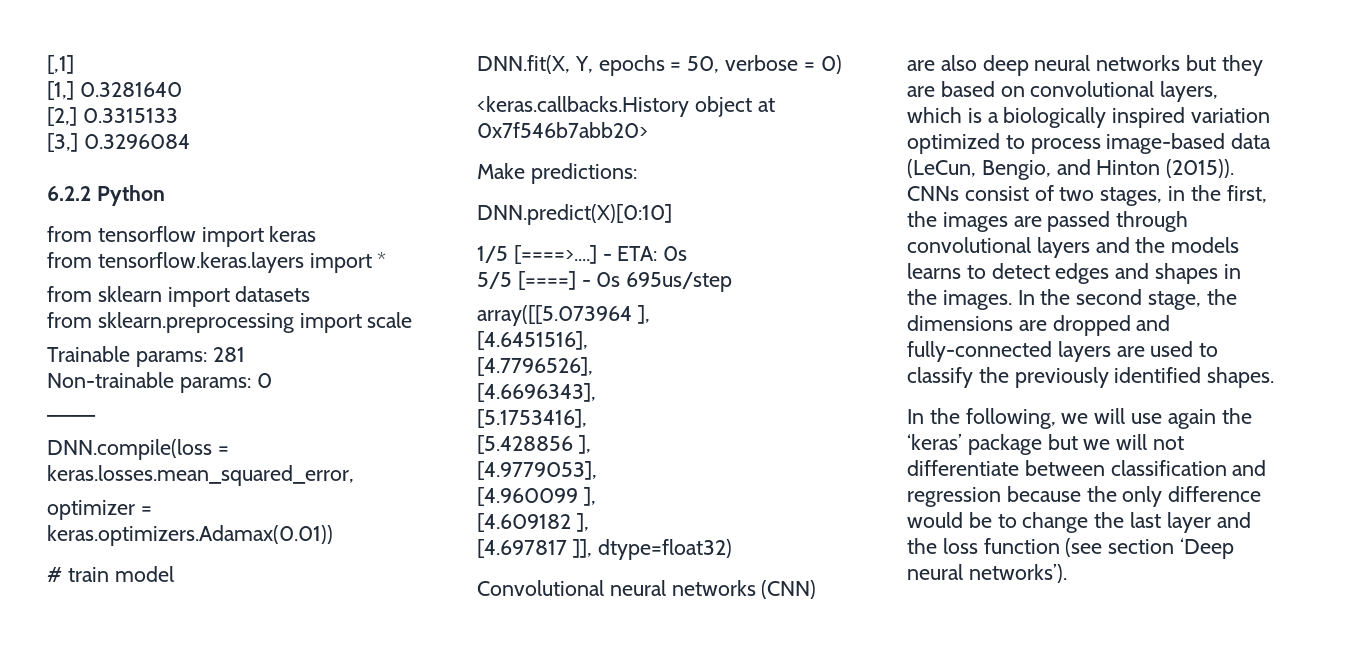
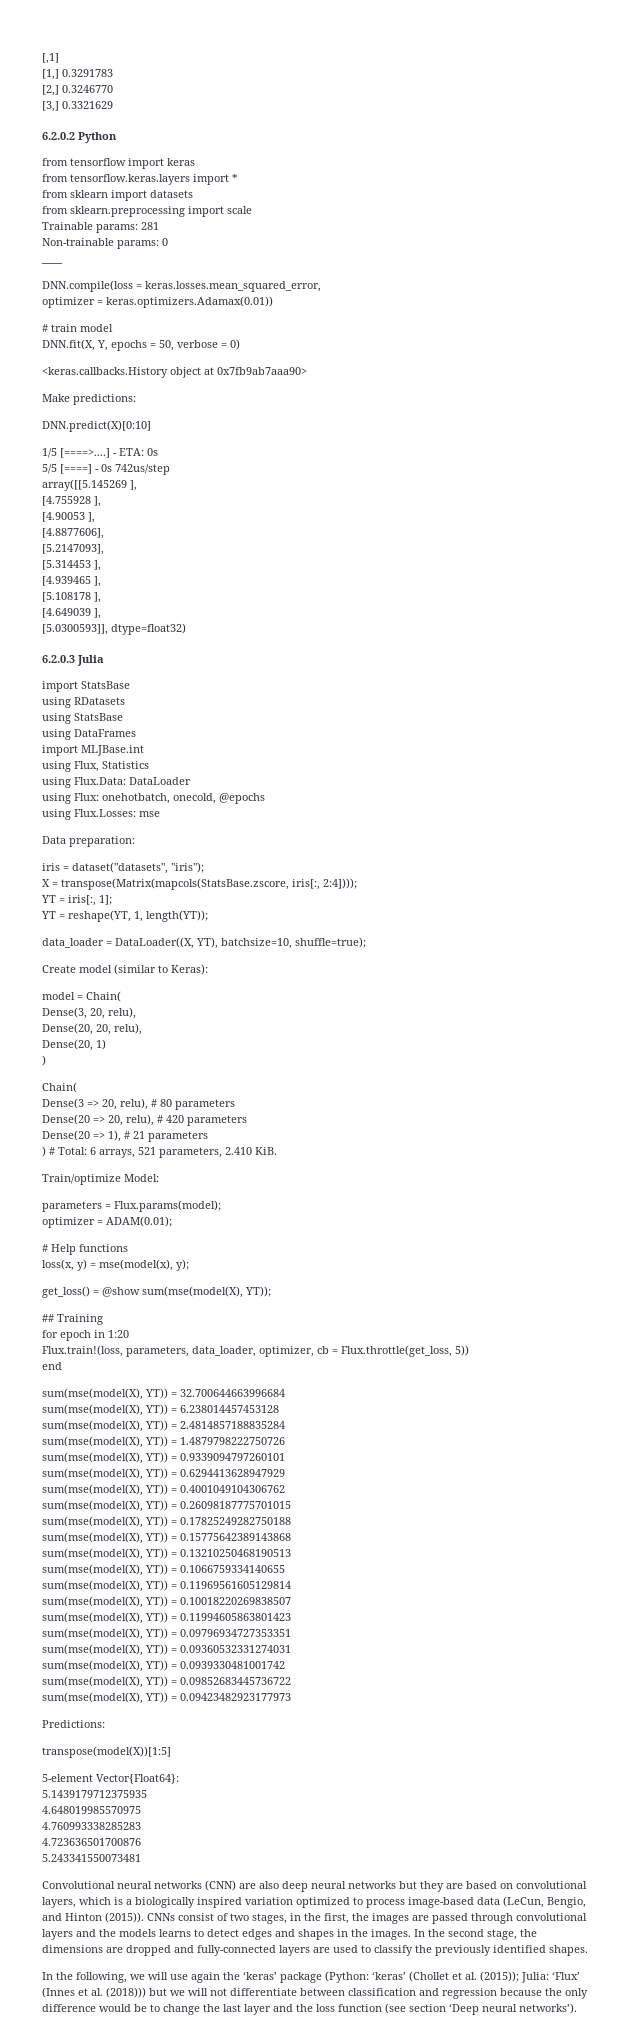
[79,82,182,97] 0.3281640 -> [62,69,113,77] 0.3291783
[82,108,178,123] 0.3315133 -> [62,85,113,93] 0.3246770
[83,134,190,149] [47,186,91,201] 0.3296084 // 6.2.2 -> [62,101,113,109] [42,132,75,140] 0.3321629 // 6.2.0.2
[477,122,648,138] 0x7f546b7abb20> -> [217,367,307,375] 0x7fb9ab7aaa90>
[626,272,733,292] [477,305,650,326] [477,331,588,350] [477,357,593,376] [477,383,596,402] [477,409,587,428] [477,435,591,454] [477,461,597,480] [477,487,596,506] [477,513,589,532] [477,539,732,560] 695us/step // array([[5.073964 ], // [4.6451516], // [4.7796526], // [4.6696343], // [5.1753416], // [5.428856 ], // [4.9779053], // [4.960099 ], // [4.609182 ], // [4.697817 ]], dtype=float32) -> [115,464,170,475] [42,479,137,491] [42,496,101,507] [42,512,95,523] [42,528,104,539] [42,544,104,555] [42,560,101,571] [42,576,101,587] [42,592,101,603] [42,608,101,619] [42,623,186,635] [42,655,104,666] [42,681,130,692] [42,697,125,708] [42,713,123,724] [42,729,136,740] [42,745,144,756] [42,761,149,772] [42,777,191,788] [42,793,265,804] [42,809,160,820] [42,836,135,847] [42,862,204,874] [42,878,357,890] [41,895,112,906] [41,910,208,922] [42,937,366,949] [42,964,208,975] [42,991,121,1002] [42,1007,136,1019] [42,1023,142,1035] [42,1039,106,1051] [42,1055,46,1066] [42,1082,77,1093] [42,1098,235,1110] [42,1114,247,1126] [42,1130,208,1142] [42,1146,277,1158] [42,1174,159,1185] [42,1200,221,1212] [42,1216,172,1228] [42,1244,128,1255] [42,1259,189,1271] [42,1286,271,1298] [42,1314,103,1325] [42,1330,129,1341] [42,1345,469,1357] [42,1362,62,1370] [42,1388,285,1400] [42,1404,279,1416] [42,1420,285,1432] [42,1436,285,1448] [42,1452,285,1464] [42,1468,285,1480] [42,1484,285,1496] [42,1500,291,1512] [42,1516,291,1528] [42,1532,291,1544] [42,1548,291,1560] [42,1564,285,1576] [42,1580,291,1592] [42,1596,291,1608] [42,1612,291,1624] [42,1628,291,1640] [42,1644,291,1656] [42,1660,285,1672] [42,1676,291,1688] [42,1692,291,1704] [42,1720,105,1728] [42,1746,171,1758] [42,1774,179,1784] [42,1790,147,1798] [42,1806,141,1814] [42,1822,141,1830] [42,1838,141,1846] [42,1854,141,1862] 742us/step // array([[5.145269 ], // [4.755928 ], // [4.90053 ], // [4.8877606], // [5.2147093], // [5.314453 ], // [4.939465 ], // [5.108178 ], // [4.649039 ], // [5.0300593]], dtype=float32) // 6.2.0.3 Julia // import StatsBase // using RDatasets // using StatsBase // using DataFrames // import MLJBase.int // using Flux, Statistics // using Flux.Data: DataLoader // using Flux: onehotbatch, onecold, @epochs // using Flux.Losses: mse // Data preparation: // iris = dataset("datasets", "iris"); // X = transpose(Matrix(mapcols(StatsBase.zscore, iris[:, 2:4]))); // YT = iris[:, 1]; // YT = reshape(YT, 1, length(YT)); // data_loader = DataLoader((X, YT), batchsize=10, shuffle=true); // Create model (similar to Keras): // model = Chain( // Dense(3, 20, relu), // Dense(20, 20, relu), // Dense(20, 1) // ) // Chain( // Dense(3 => 20, relu), # 80 parameters // Dense(20 => 20, relu), # 420 parameters // Dense(20 => 1), # 21 parameters // ) # Total: 6 arrays, 521 parameters, 2.410 KiB. // Train/optimize Model: // parameters = Flux.params(model); // optimizer = ADAM(0.01); // # Help functions // loss(x, y) = mse(model(x), y); // get_loss() = @show sum(mse(model(X), YT)); // ## Training // for epoch in 1:20 // Flux.train!(loss, parameters, data_loader, optimizer, cb = Flux.throttle(get_loss, 5)) // end // sum(mse(model(X), YT)) = 32.700644663996684 // sum(mse(model(X), YT)) = 6.238014457453128 // sum(mse(model(X), YT)) = 2.4814857188835284 // sum(mse(model(X), YT)) = 1.4879798222750726 // sum(mse(model(X), YT)) = 0.9339094797260101 // sum(mse(model(X), YT)) = 0.6294413628947929 // sum(mse(model(X), YT)) = 0.4001049104306762 // sum(mse(model(X), YT)) = 0.26098187775701015 // sum(mse(model(X), YT)) = 0.17825249282750188 // sum(mse(model(X), YT)) = 0.15775642389143868 // sum(mse(model(X), YT)) = 0.13210250468190513 // sum(mse(model(X), YT)) = 0.1066759334140655 // sum(mse(model(X), YT)) = 0.11969561605129814 // sum(mse(model(X), YT)) = 0.10018220269838507 // sum(mse(model(X), YT)) = 0.11994605863801423 // sum(mse(model(X), YT)) = 0.09796934727353351 // sum(mse(model(X), YT)) = 0.09360532331274031 // sum(mse(model(X), YT)) = 0.0939330481001742 // sum(mse(model(X), YT)) = 0.09852683445736722 // sum(mse(model(X), YT)) = 0.09423482923177973 // Predictions: // transpose(model(X))[1:5] // 5-element Vector{Float64}: // 5.1439179712375935 // 4.648019985570975 // 4.760993338285283 // 4.723636501700876 // 5.243341550073481
(1042, 444) none -> [325,1971,580,1983] [42,1987,146,1998] (Python: ‘keras’ (Chollet et al. (2015)); Julia: ‘Flux’ (Innes et al. (2018)))

